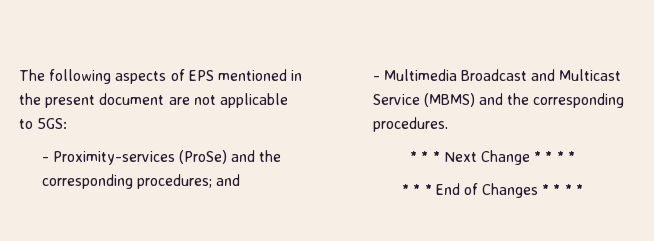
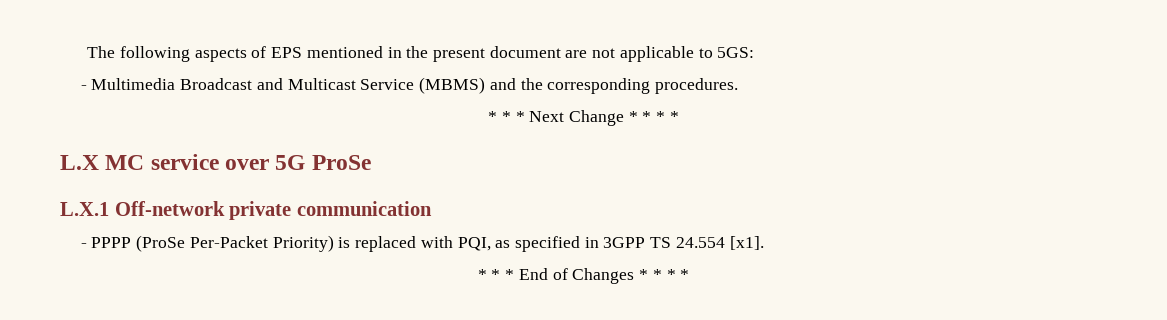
[41,150,282,165] [41,174,240,189] // - Proximity-services (ProSe) and the corresponding procedures; and -> (755, 52) none
(575, 156) none -> [60,154,371,170] [60,201,432,220] [80,235,764,252] // L.X MC service over 5G ProSe // L.X.1 Off-network private communication // - PPPP (ProSe Per-Packet Priority) is replaced with PQI, as specified in 3GPP TS 24.554 [x1].

